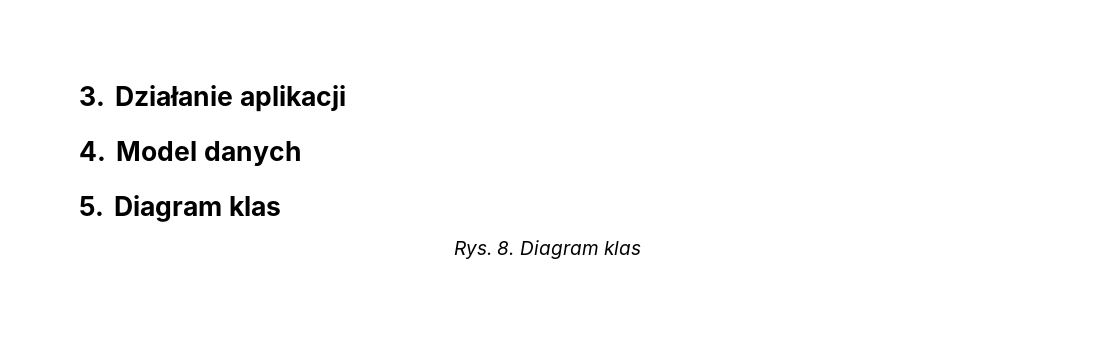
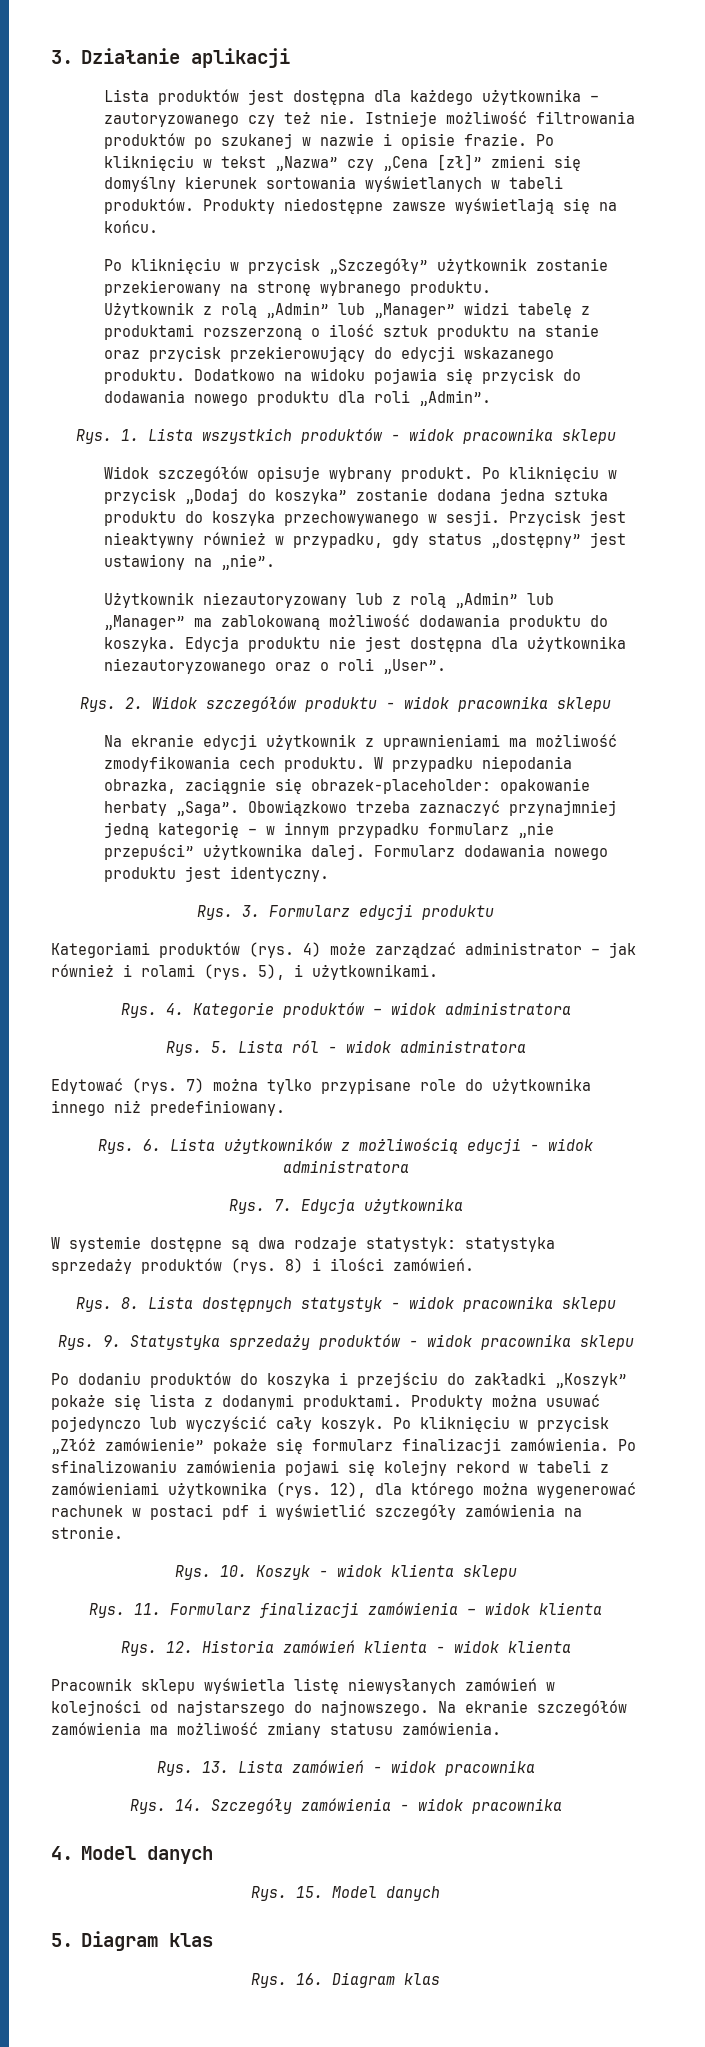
(346, 98) none -> [103,89,599,105] [103,111,635,127] [103,133,554,149] [103,154,581,171] [103,176,563,192] [103,198,617,214] [103,220,158,233] [103,258,608,274] [103,280,491,296] [103,302,590,318] [103,324,599,340] [103,346,554,362] [103,368,581,384] [103,390,491,406] [75,428,616,444] [103,466,617,482] [103,488,608,504] [103,510,626,526] [103,532,626,548] [103,554,275,570] [103,592,554,608] [103,614,608,630] [103,636,626,652] [103,658,446,674] [80,696,611,712] [103,734,617,750] [103,756,572,772] [103,778,590,794] [103,800,617,816] [103,822,554,838] [103,844,608,860] [103,866,329,882] [197,904,494,920] [51,942,636,958] [51,964,438,980] [120,1002,571,1018] [165,1040,526,1056] [51,1078,591,1094] [51,1100,285,1116] [98,1138,593,1154] [282,1160,409,1173] [228,1198,463,1214] [51,1236,555,1252] [51,1258,474,1274] [75,1296,616,1312] [57,1334,634,1350] [51,1372,627,1388] [51,1394,600,1410] [51,1416,609,1432] [51,1438,636,1454] [51,1460,609,1476] [51,1482,636,1498] [51,1504,582,1520] [51,1526,123,1539] [174,1564,517,1580] [89,1602,602,1618] [120,1640,571,1656] [51,1678,555,1694] [51,1700,627,1716] [51,1722,501,1738] [156,1760,535,1776] [129,1798,562,1814] // Lista produktów jest dostępna dla każdego użytkownika – zautoryzowanego czy też nie. Istnieje możliwość filtrowania produktów po szukanej w nazwie i opisie frazie. Po kliknięciu w tekst „Nazwa” czy „Cena [zł]” zmieni się domyślny kierunek sortowania wyświetlanych w tabeli produktów. Produkty niedostępne zawsze wyświetlają się na końcu. // Po kliknięciu w przycisk „Szczegóły” użytkownik zostanie przekierowany na stronę wybranego produktu. // Użytkownik z rolą „Admin” lub „Manager” widzi tabelę z produktami rozszerzoną o ilość sztuk produktu na stanie oraz przycisk przekierowujący do edycji wskazanego produktu. Dodatkowo na widoku pojawia się przycisk do dodawania nowego produktu dla roli „Admin”. // Rys. 1. Lista wszystkich produktów - widok pracownika sklepu // Widok szczegółów opisuje wybrany produkt. Po kliknięciu w przycisk „Dodaj do koszyka” zostanie dodana jedna sztuka produktu do koszyka przechowywanego w sesji. Przycisk jest nieaktywny również w przypadku, gdy status „dostępny” jest ustawiony na „nie”. // Użytkownik niezautoryzowany lub z rolą „Admin” lub „Manager” ma zablokowaną możliwość dodawania produktu do koszyka. Edycja produktu nie jest dostępna dla użytkownika niezautoryzowanego oraz o roli „User”. // Rys. 2. Widok szczegółów produktu - widok pracownika sklepu // Na ekranie edycji użytkownik z uprawnieniami ma możliwość zmodyfikowania cech produktu. W przypadku niepodania obrazka, zaciągnie się obrazek-placeholder: opakowanie herbaty „Saga”. Obowiązkowo trzeba zaznaczyć przynajmniej jedną kategorię – w innym przypadku formularz „nie przepuści” użytkownika dalej. Formularz dodawania nowego produktu jest identyczny. // Rys. 3. Formularz edycji produktu // Kategoriami produktów (rys. 4) może zarządzać administrator – jak również i rolami (rys. 5), i użytkownikami. // Rys. 4. Kategorie produktów – widok administratora // Rys. 5. Lista ról - widok administratora // Edytować (rys. 7) można tylko przypisane role do użytkownika innego niż predefiniowany. // Rys. 6. Lista użytkowników z możliwością edycji - widok administratora // Rys. 7. Edycja użytkownika // W systemie dostępne są dwa rodzaje statystyk: statystyka sprzedaży produktów (rys. 8) i ilości zamówień. // Rys. 8. Lista dostępnych statystyk - widok pracownika sklepu // Rys. 9. Statystyka sprzedaży produktów - widok pracownika sklepu // Po dodaniu produktów do koszyka i przejściu do zakładki „Koszyk” pokaże się lista z dodanymi produktami. Produkty można usuwać pojedynczo lub wyczyścić cały koszyk. Po kliknięciu w przycisk „Złóż zamówienie” pokaże się formularz finalizacji zamówienia. Po sfinalizowaniu zamówienia pojawi się kolejny rekord w tabeli z zamówieniami użytkownika (rys. 12), dla którego można wygenerować rachunek w postaci pdf i wyświetlić szczegóły zamówienia na stronie. // Rys. 10. Koszyk - widok klienta sklepu // Rys. 11. Formularz finalizacji zamówienia – widok klienta // Rys. 12. Historia zamówień klienta - widok klienta // Pracownik sklepu wyświetla listę niewysłanych zamówień w kolejności od najstarszego do najnowszego. Na ekranie szczegółów zamówienia ma możliwość zmiany statusu zamówienia. // Rys. 13. Lista zamówień - widok pracownika // Rys. 14. Szczegóły zamówienia - widok pracownika
(302, 154) none -> [251,1886,440,1901] // Rys. 15. Model danych
[497,241,515,255] 8. -> [296,1973,323,1985] 16.

